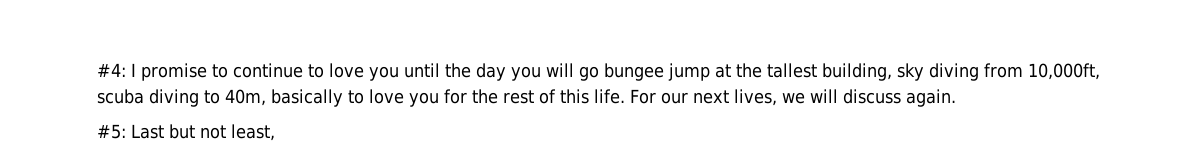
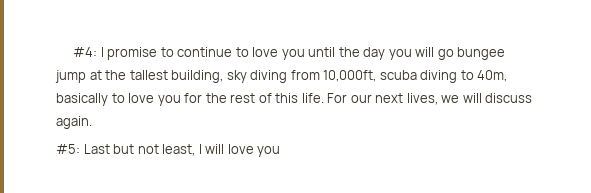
(275, 132) none -> [198,144,281,157] I will love you

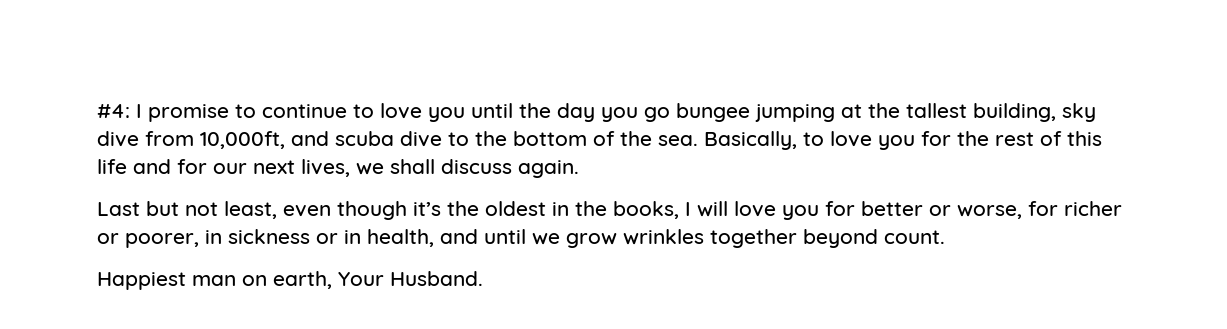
[415,47,435,57] will -> (638, 114) none
[55,70,86,83] jump -> [755,104,835,122] jumping
[250,70,288,83] diving -> [97,131,139,147] dive
[379,70,508,83] [56,93,108,106] scuba diving to 40m, basically -> [291,131,797,150] and scuba dive to the bottom of the sea. Basically,
[301,93,348,103] life. For -> [97,159,207,174] life and for
[462,93,482,103] will -> [390,159,435,174] shall
[56,144,80,154] #5: -> (579, 169) none
[198,144,281,157] I will love you -> [283,201,1122,220] [97,229,945,248] [97,271,483,290] even though it’s the oldest in the books, I will love you for better or worse, for richer or poorer, in sickness or in health, and until we grow wrinkles together beyond count. // Happiest man on earth, Your Husband.

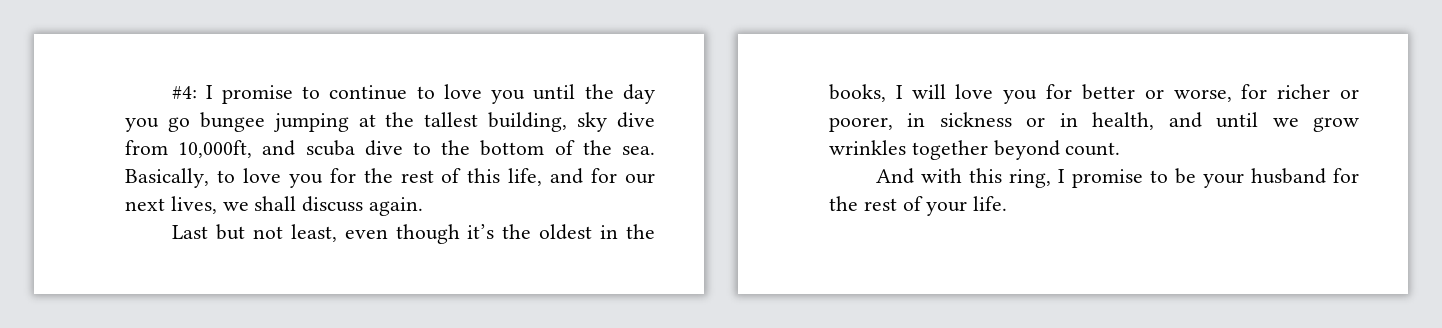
[97,159,127,174] life -> [508,168,543,186] life,
[97,271,483,290] Happiest man on earth, Your Husband. -> [876,168,1359,188] [829,196,1008,216] And with this ring, I promise to be your husband for the rest of your life.

